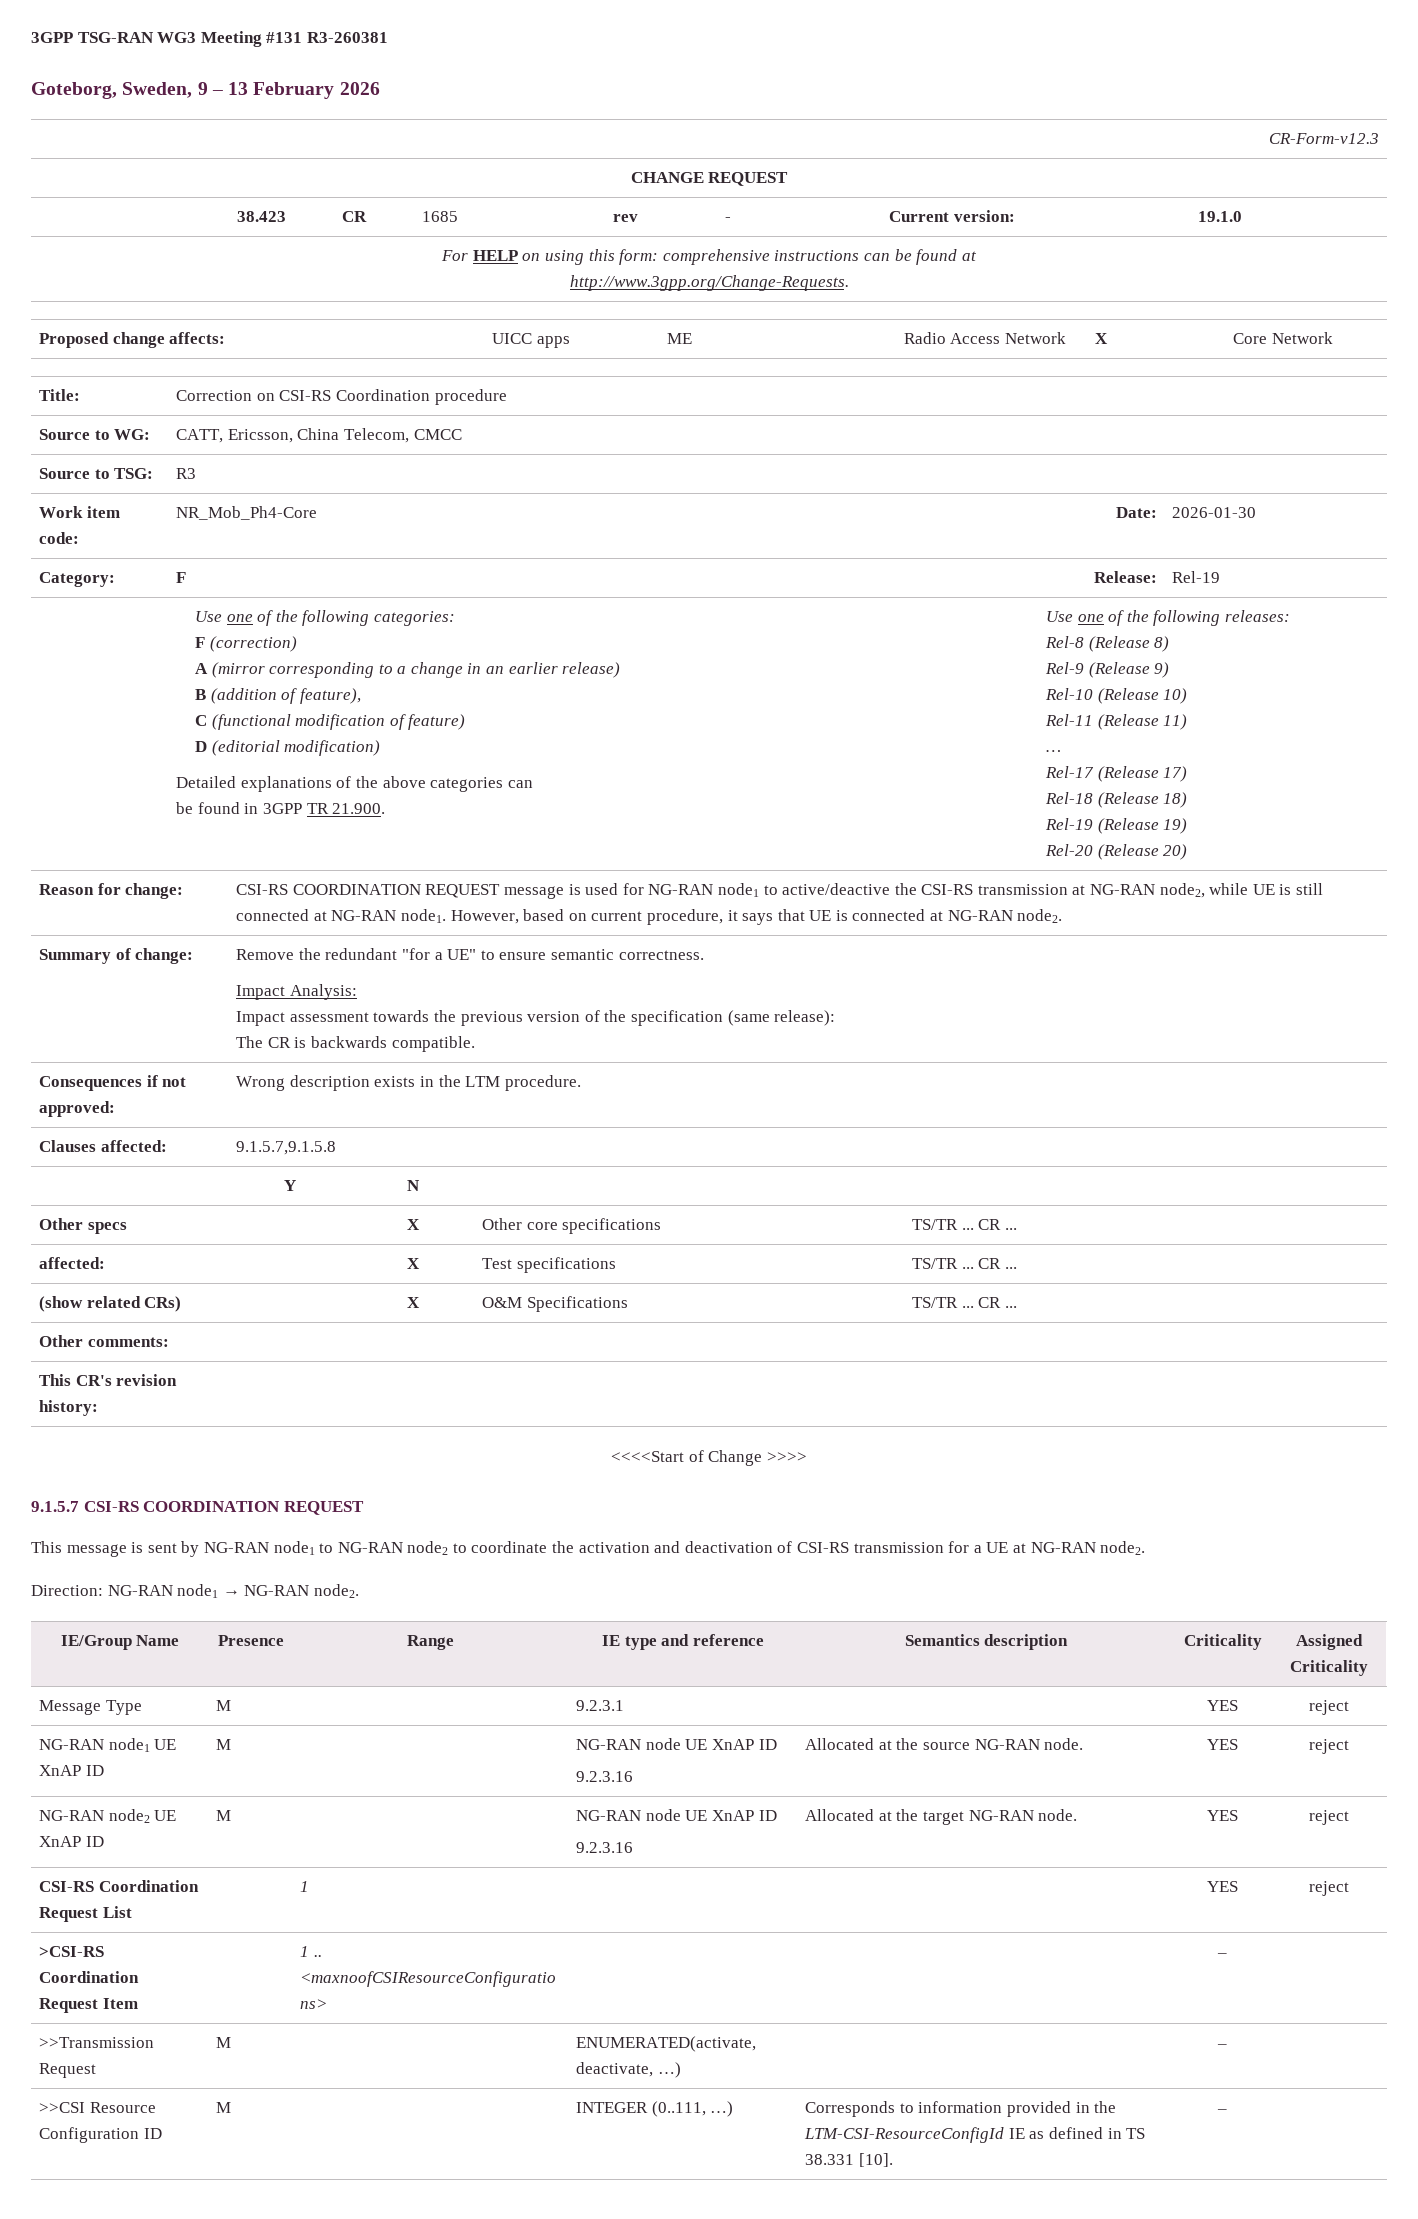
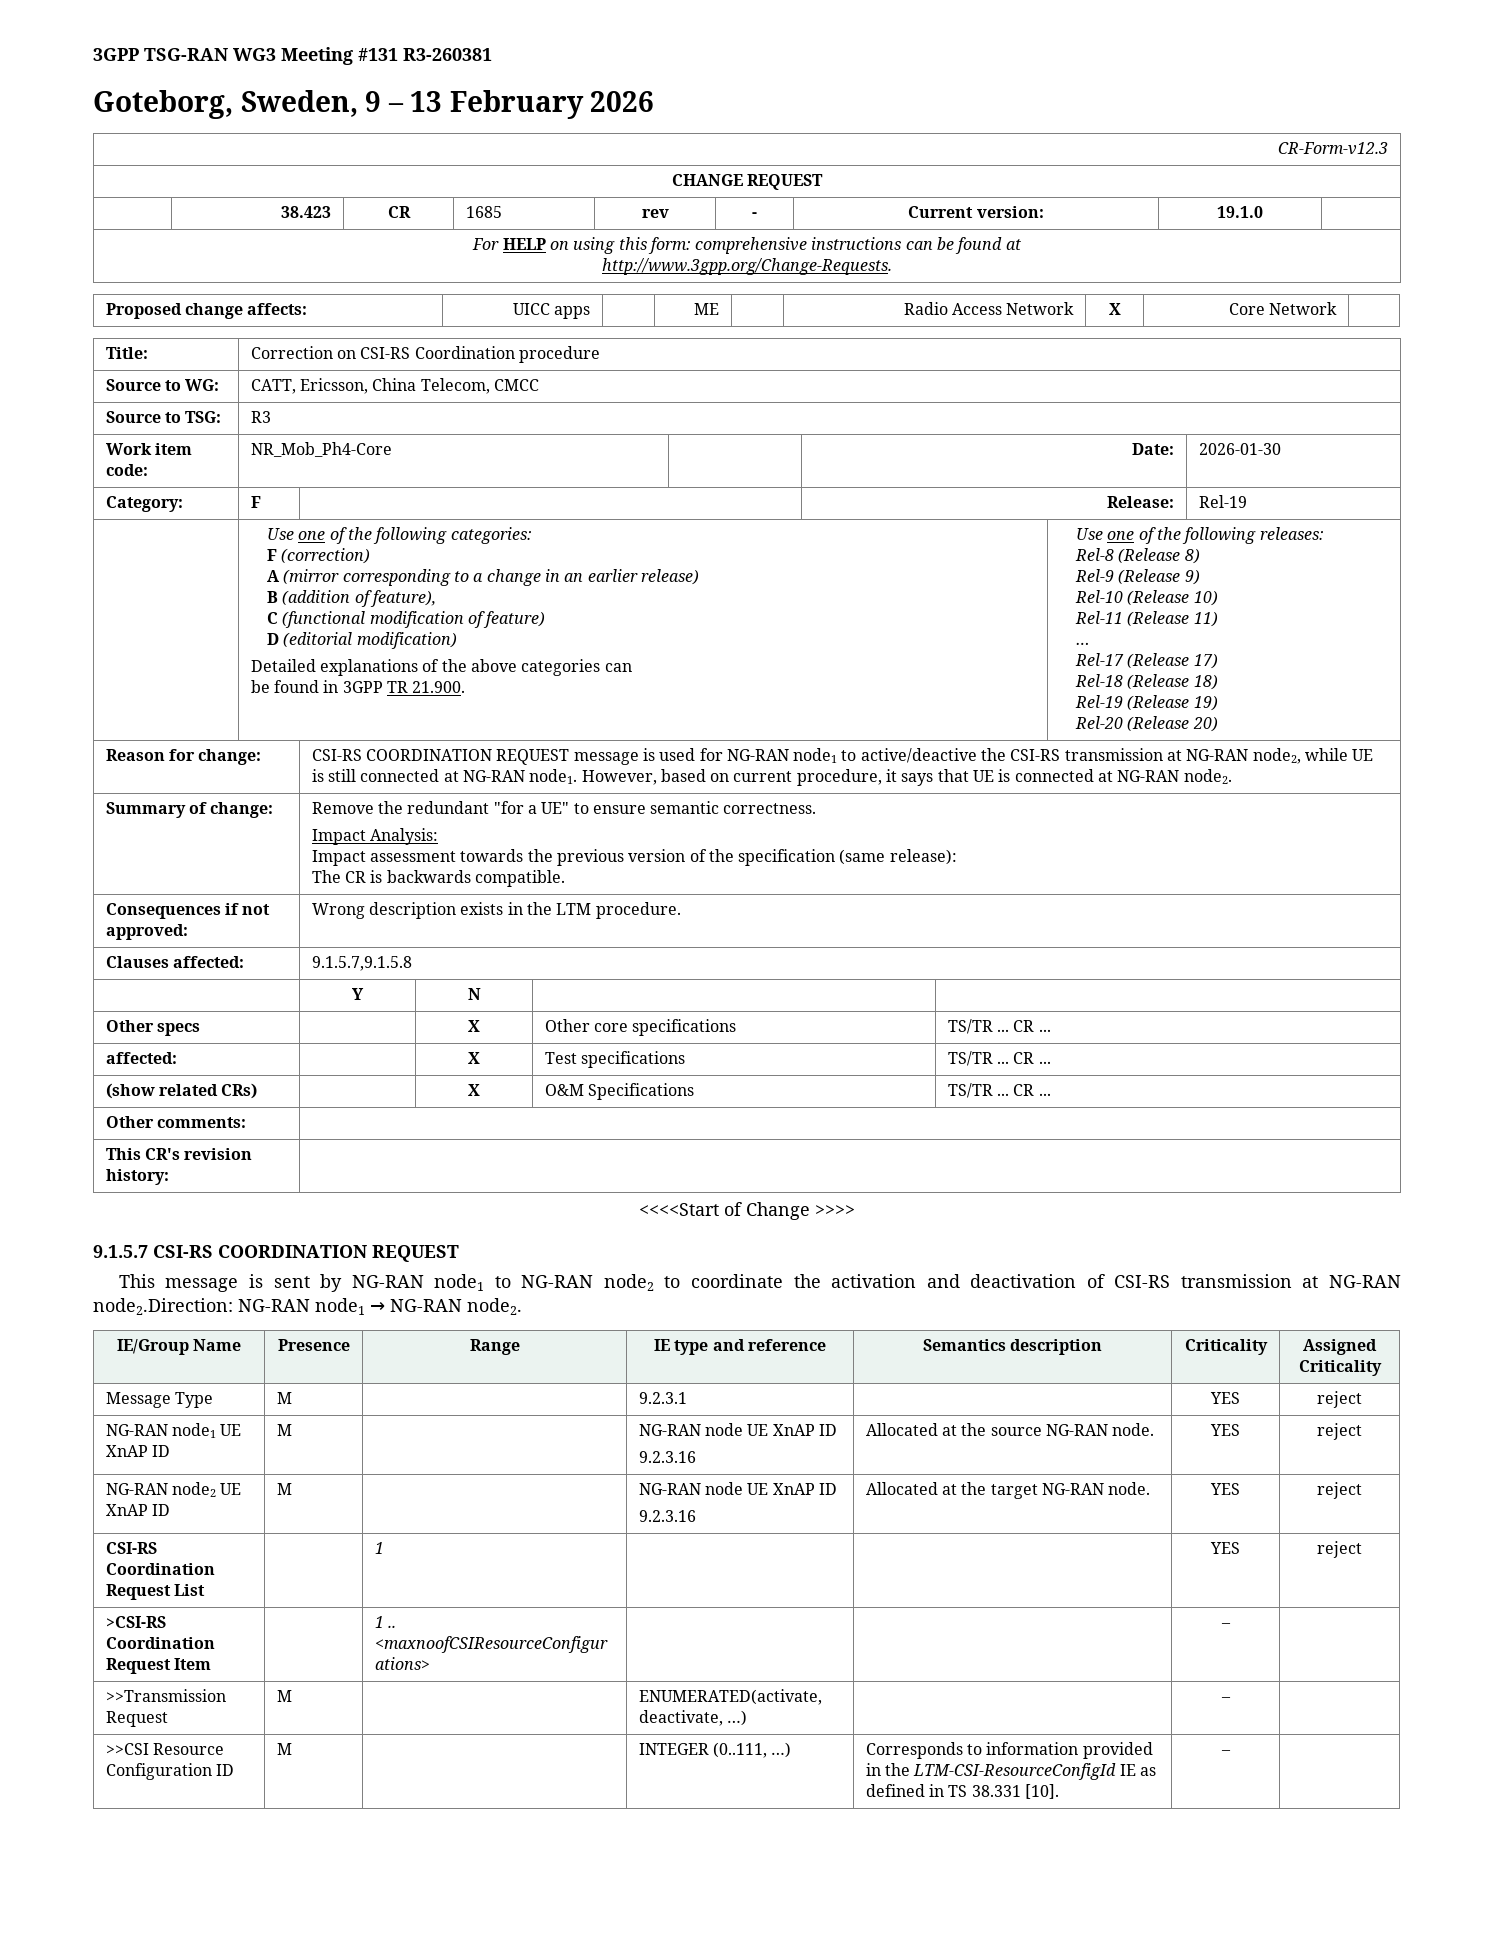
[948,1541,1146,1555] [31,1585,103,1596] for a UE at NG-RAN node2. // Direction: -> [1302,1275,1401,1288] [93,1298,233,1315] at NG-RAN node2.Direction:

